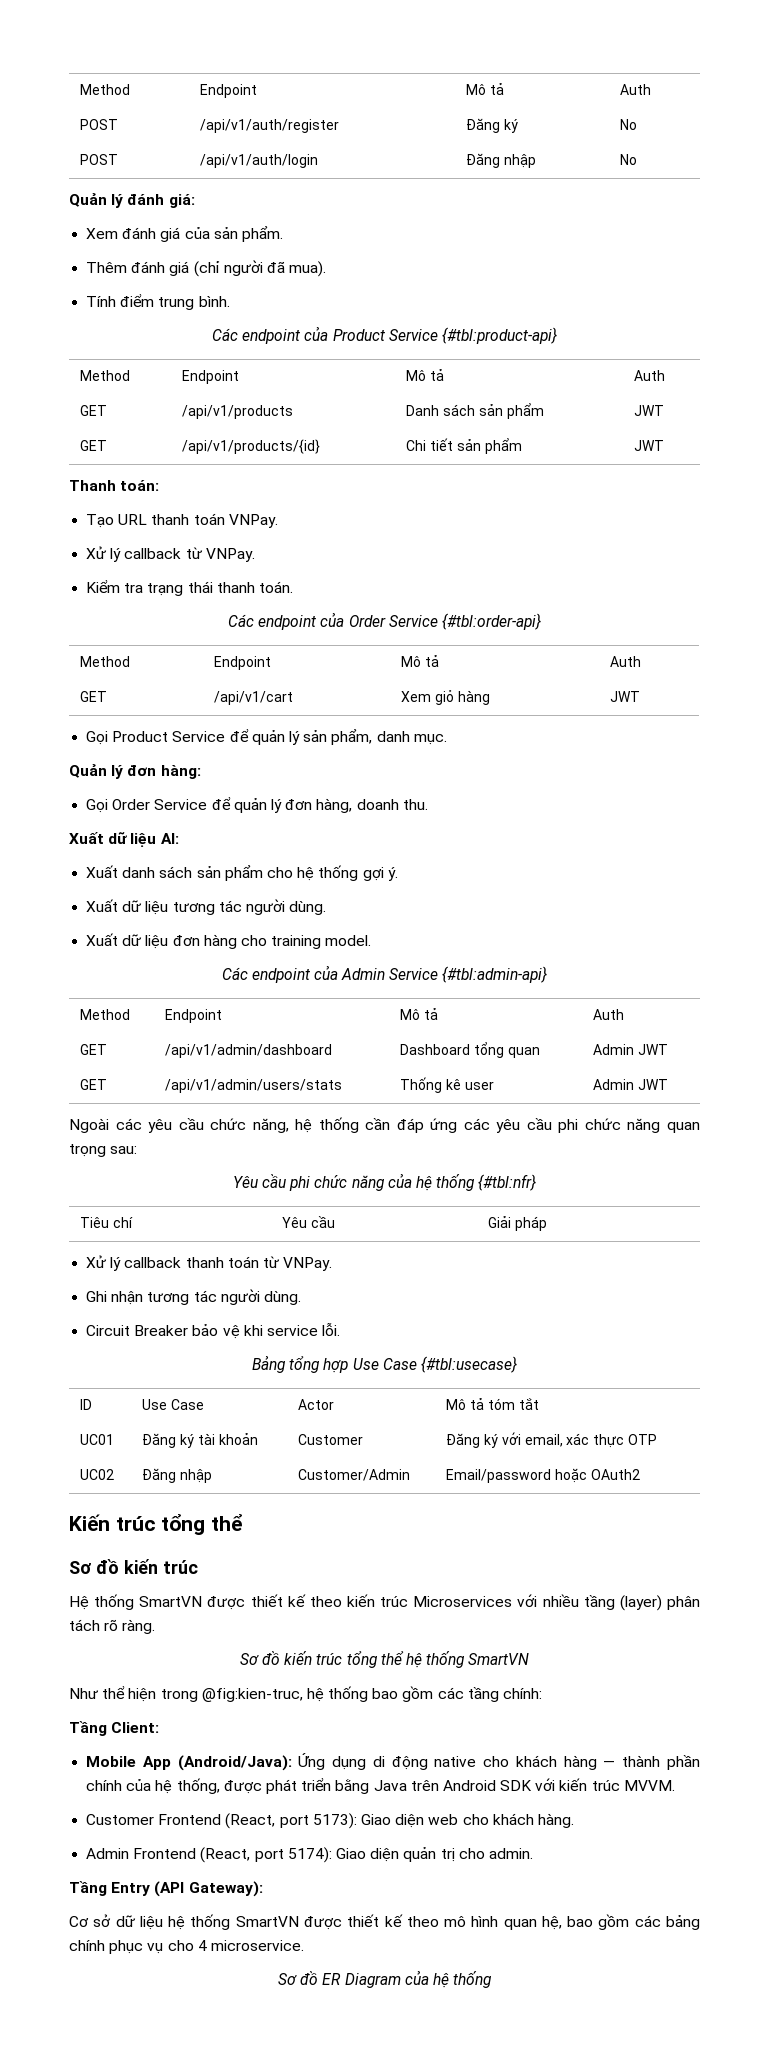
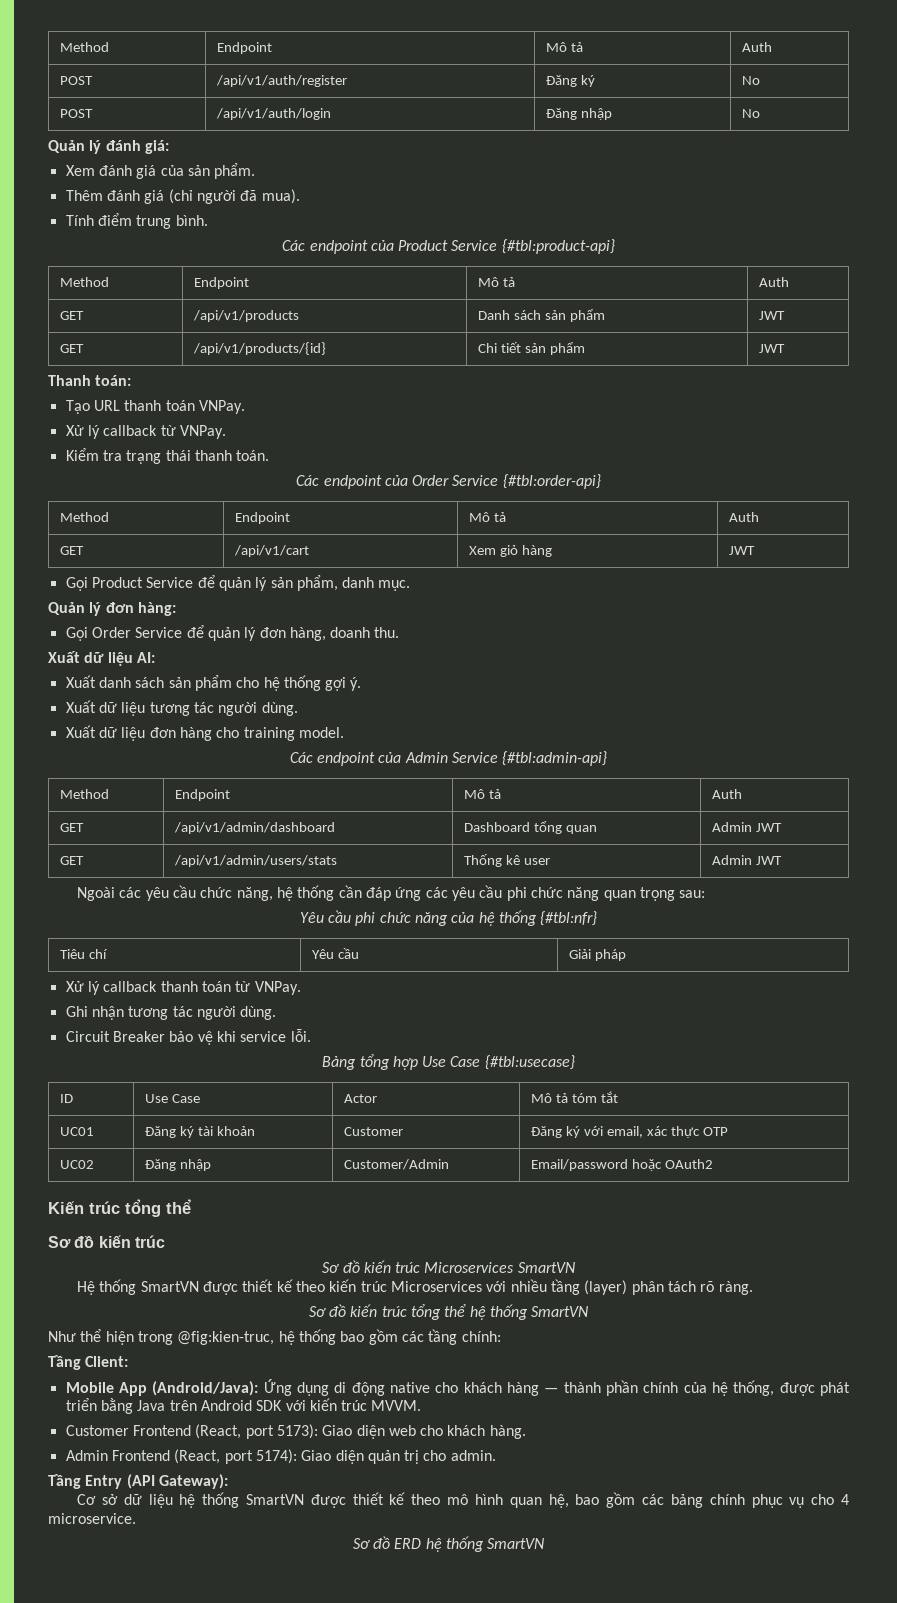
(198, 1567) none -> [322,1260,575,1273] // Sơ đồ kiến trúc Microservices SmartVN
[322,1970,493,1988] ER Diagram của hệ thống -> [394,1536,545,1552] ERD hệ thống SmartVN

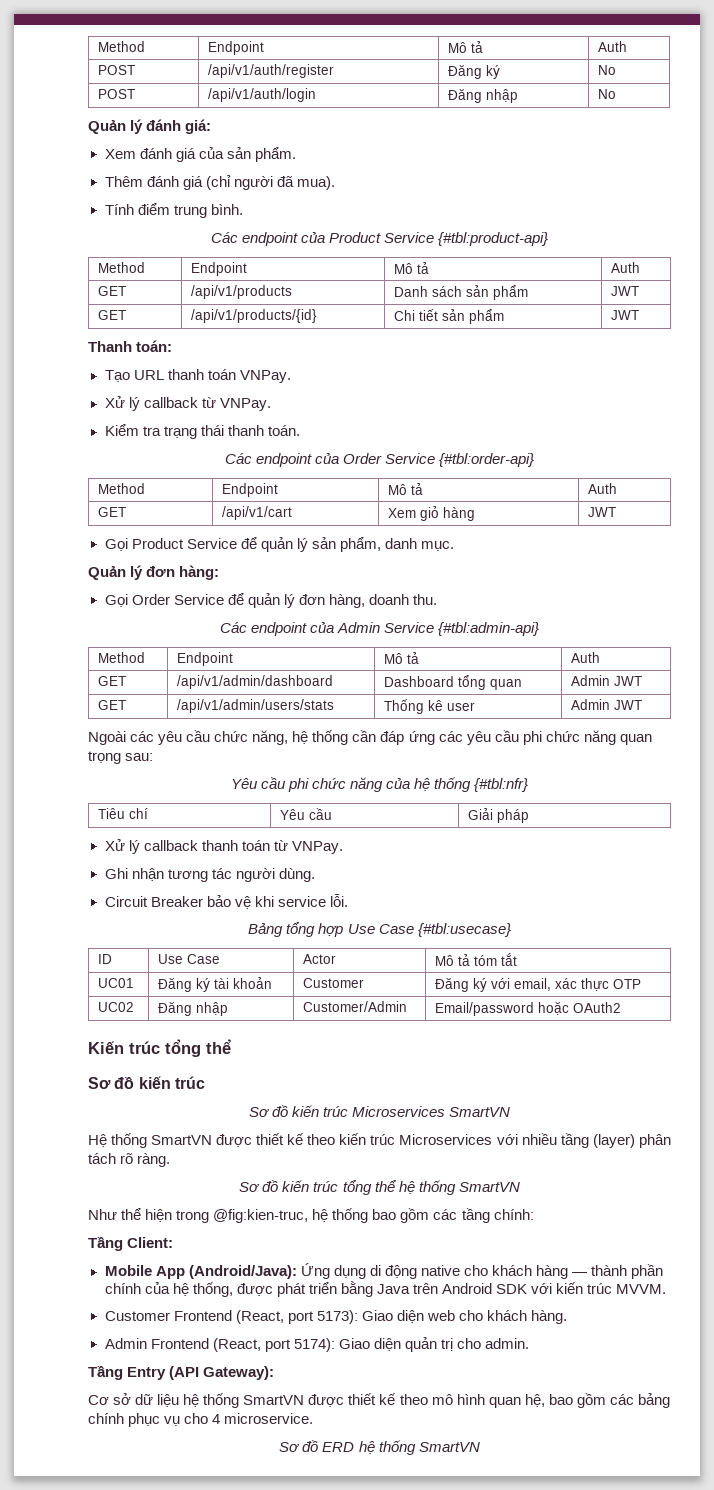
[48,651,155,666] [65,675,362,691] [65,700,298,716] [65,725,344,741] // Xuất dữ liệu AI: // Xuất danh sách sản phẩm cho hệ thống gợi ý. // Xuất dữ liệu tương tác người dùng. // Xuất dữ liệu đơn hàng cho training model. -> (437, 599) none

